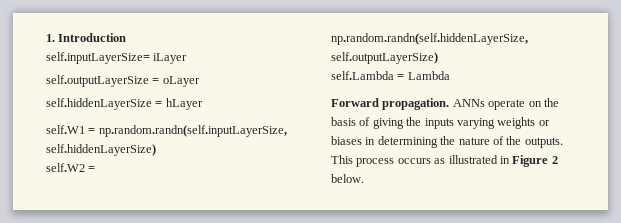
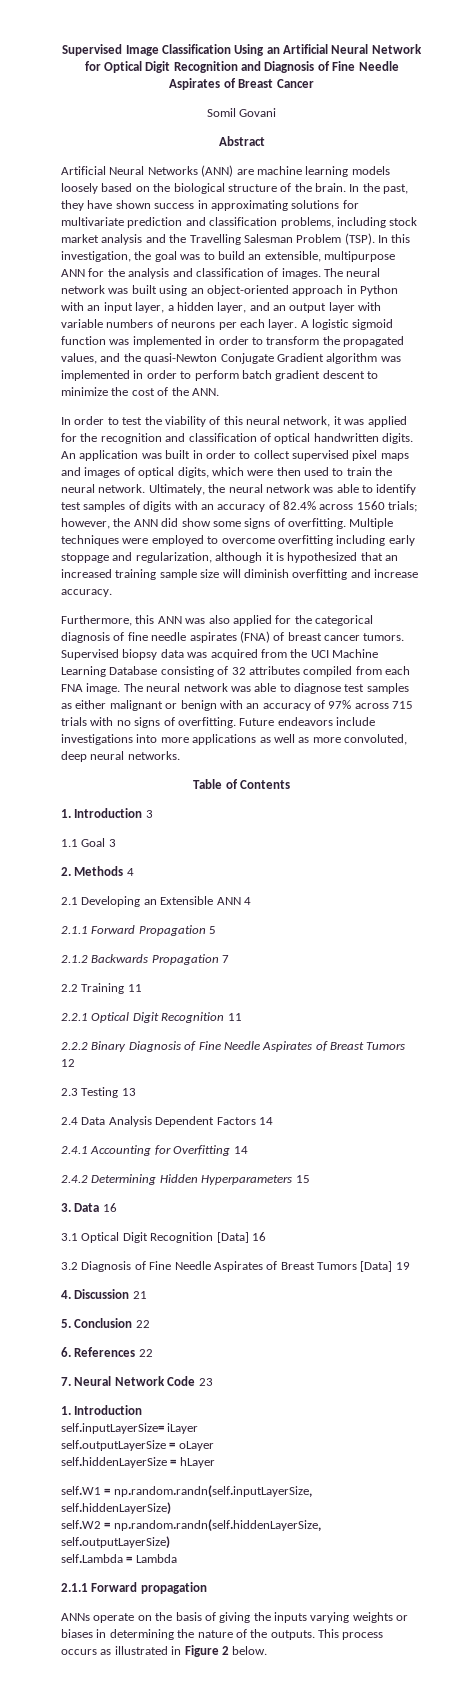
(46, 38) none -> [62,44,422,56] [84,61,399,73] [169,78,314,90] [206,108,277,117] [218,136,265,146] [61,165,390,177] [61,183,409,194] [61,200,359,211] [61,217,418,228] [61,233,411,245] [61,251,395,262] [61,268,381,279] [61,285,398,296] [61,302,382,313] [61,319,394,330] [61,336,404,347] [61,353,401,364] [61,370,378,381] [61,387,219,396] [61,416,407,427] [61,433,413,444] [61,450,409,461] [61,467,393,478] [61,484,417,495] [61,501,418,512] [61,518,394,529] [61,535,415,546] [61,552,398,563] [61,569,418,580] [61,589,112,597] [61,615,373,626] [61,631,405,643] [61,649,378,660] [61,666,410,677] [61,683,409,694] [61,700,414,711] [61,717,375,728] [61,734,407,745] [61,751,180,762] [193,779,290,789] [61,808,153,818] [61,838,116,847] [61,866,134,876] [61,896,251,907] [61,925,217,936] [61,954,230,965] [61,983,142,994] [61,1012,242,1023] [61,1041,406,1052] [61,1059,75,1067] [61,1087,136,1098] [61,1116,273,1127] [61,1145,248,1156] [61,1174,310,1185] [61,1203,117,1212] [61,1232,266,1243] [61,1261,410,1272] [61,1289,147,1299] [61,1318,150,1328] [61,1347,153,1357] [61,1376,213,1386] Supervised Image Classification Using an Artificial Neural Network for Optical Digit Recognition and Diagnosis of Fine Needle Aspirates of Breast Cancer // Somil Govani // Abstract // Artificial Neural Networks (ANN) are machine learning models loosely based on the biological structure of the brain. In the past, they have shown success in approximating solutions for multivariate prediction and classification problems, including stock market analysis and the Travelling Salesman Problem (TSP). In this investigation, the goal was to build an extensible, multipurpose ANN for the analysis and classification of images. The neural network was built using an object-oriented approach in Python with an input layer, a hidden layer, and an output layer with variable numbers of neurons per each layer. A logistic sigmoid function was implemented in order to transform the propagated values, and the quasi-Newton Conjugate Gradient algorithm was implemented in order to perform batch gradient descent to minimize the cost of the ANN. // In order to test the viability of this neural network, it was applied for the recognition and classification of optical handwritten digits. An application was built in order to collect supervised pixel maps and images of optical digits, which were then used to train the neural network. Ultimately, the neural network was able to identify test samples of digits with an accuracy of 82.4% across 1560 trials; however, the ANN did show some signs of overfitting. Multiple techniques were employed to overcome overfitting including early stoppage and regularization, although it is hypothesized that an increased training sample size will diminish overfitting and increase accuracy. // Furthermore, this ANN was also applied for the categorical diagnosis of fine needle aspirates (FNA) of breast cancer tumors. Supervised biopsy data was acquired from the UCI Machine Learning Database consisting of 32 attributes compiled from each FNA image. The neural network was able to diagnose test samples as either malignant or benign with an accuracy of 97% across 715 trials with no signs of overfitting. Future endeavors include investigations into more applications as well as more convoluted, deep neural networks. // Table of Contents // 1. Introduction 3 // 1.1 Goal 3 // 2. Methods 4 // 2.1 Developing an Extensible ANN 4 // 2.1.1 Forward Propagation 5 // 2.1.2 Backwards Propagation 7 // 2.2 Training 11 // 2.2.1 Optical Digit Recognition 11 // 2.2.2 Binary Diagnosis of Fine Needle Aspirates of Breast Tumors 12 // 2.3 Testing 13 // 2.4 Data Analysis Dependent Factors 14 // 2.4.1 Accounting for Overfitting 14 // 2.4.2 Determining Hidden Hyperparameters 15 // 3. Data 16 // 3.1 Optical Digit Recognition [Data] 16 // 3.2 Diagnosis of Fine Needle Aspirates of Breast Tumors [Data] 19 // 4. Discussion 21 // 5. Conclusion 22 // 6. References 22 // 7. Neural Network Code 23 //
[331,98,450,110] Forward propagation. -> [61,1582,207,1594] 2.1.1 Forward propagation //

